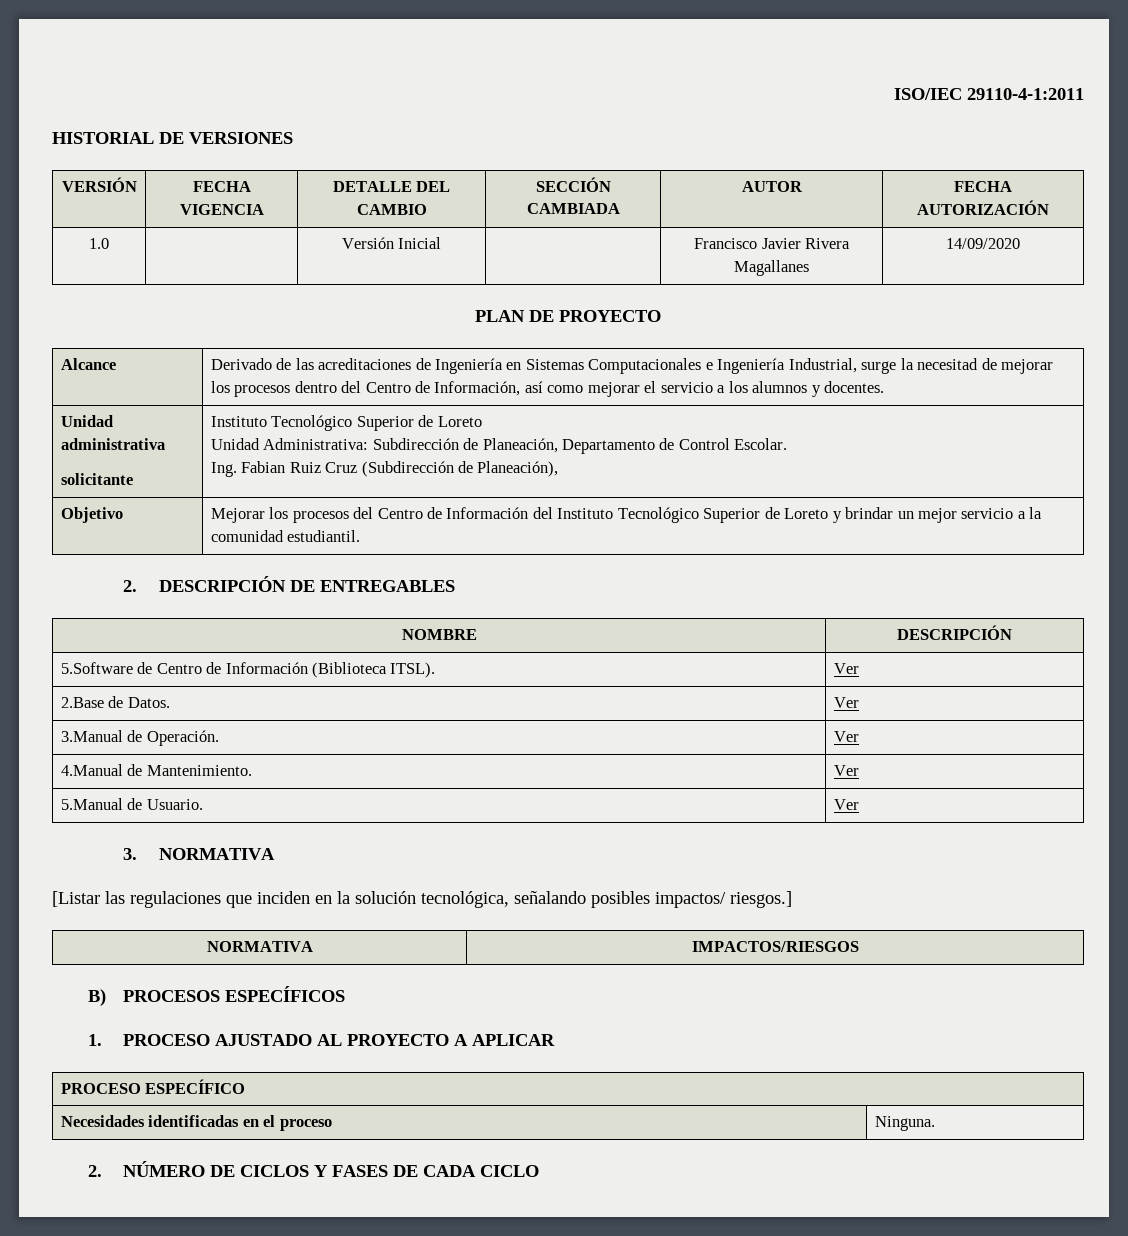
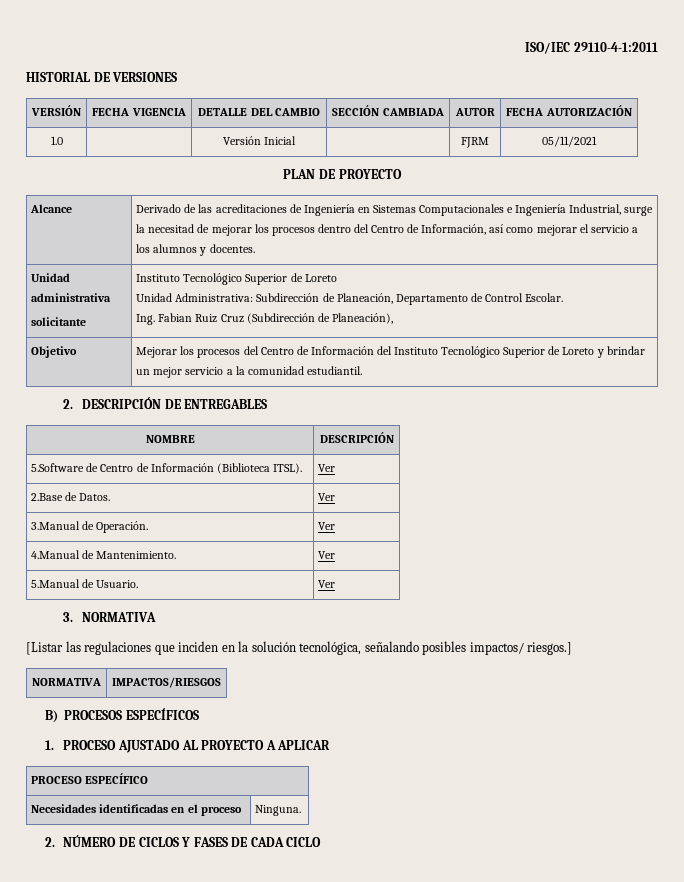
[694,238,850,249] [734,260,809,276] [946,238,1020,249] Francisco Javier Rivera Magallanes | 14/09/2020 -> [461,137,489,148] [542,136,597,147] FJRM | 05/11/2021

